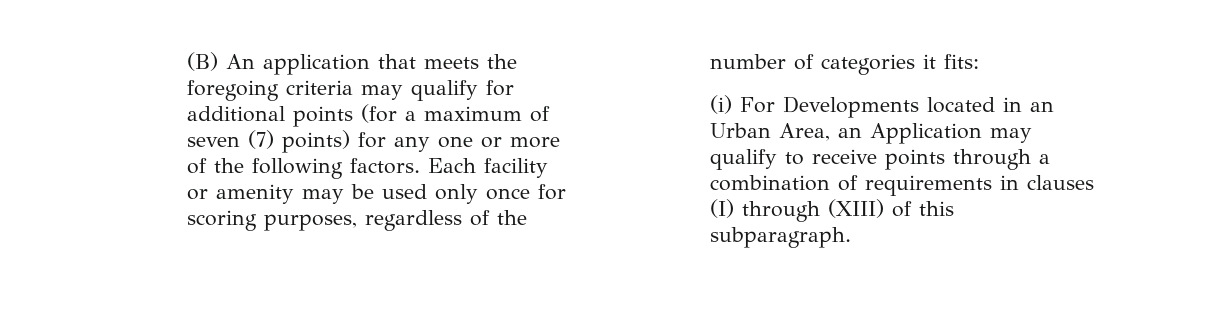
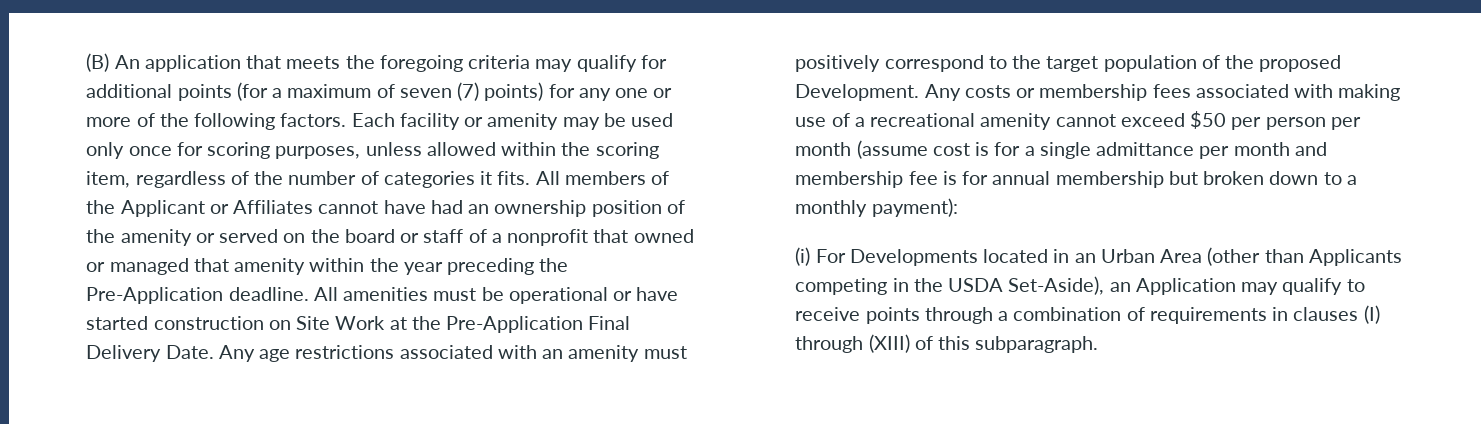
(358, 222) none -> [365,142,659,159] [86,171,131,188] unless allowed within the scoring item,
[944,54,980,69] fits: -> [497,171,670,185] [86,200,685,217] [86,229,694,246] [86,258,569,275] [86,287,679,304] [86,316,631,333] [86,345,687,362] [795,55,1342,72] [795,84,1401,101] [795,111,1361,130] [795,140,1327,159] [795,171,1357,188] [795,198,958,217] fits. All members of the Applicant or Affiliates cannot have had an ownership position of the amenity or served on the board or staff of a nonprofit that owned or managed that amenity within the year preceding the Pre-Application deadline. All amenities must be operational or have started construction on Site Work at the Pre-Application Final Delivery Date. Any age restrictions associated with an amenity must positively correspond to the target population of the proposed Development. Any costs or membership fees associated with making use of a recreational amenity cannot exceed $50 per person per month (assume cost is for a single admittance per month and membership fee is for annual membership but broken down to a monthly payment):
[779,123,831,141] Area, -> [1160,247,1402,266] [795,276,1105,295] Area (other than Applicants competing in the USDA Set-Aside),

